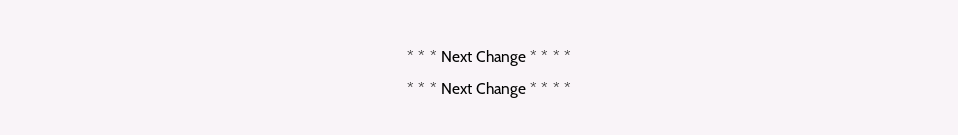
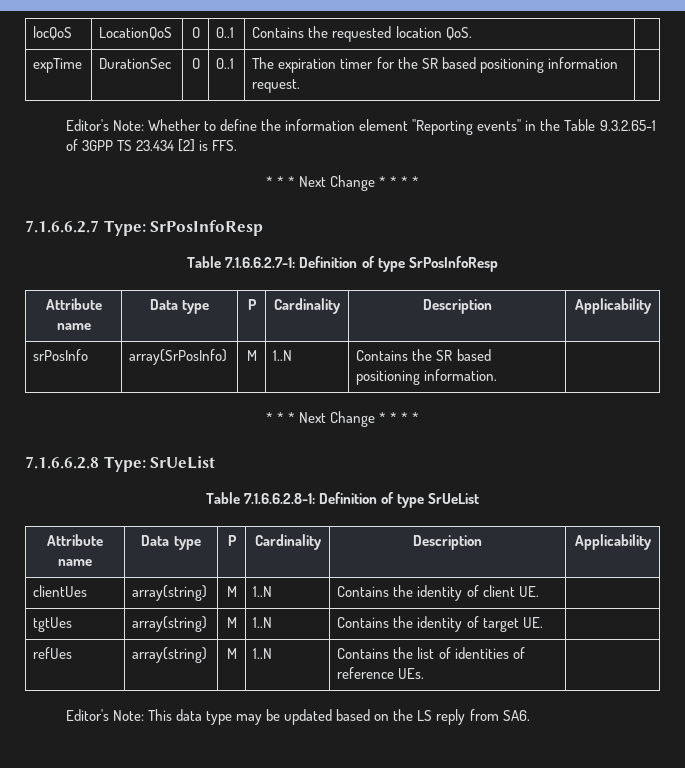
[407,50,571,66] [407,82,571,98] * * * Next Change * * * * // * * * Next Change * * * * -> [33,26,73,40] [99,27,173,40] [191,27,200,38] [216,27,235,38] [252,26,472,42] [33,58,83,73] [99,58,172,69] [191,58,200,69] [216,58,235,69] [252,57,618,73] [252,79,301,93] [65,119,656,135] [65,139,238,152] [265,175,420,191] [25,220,264,236] [187,256,498,272] [45,298,102,310] [56,323,91,330] [149,299,210,314] [247,299,257,310] [274,298,341,314] [422,299,492,314] [574,298,652,314] [33,349,89,361] [129,349,228,365] [246,350,257,361] [273,350,293,361] [356,349,491,361] [356,369,498,385] [265,411,420,427] [25,456,216,472] [205,492,480,508] [47,534,103,546] [58,559,92,566] [141,535,201,550] [227,535,237,546] [254,534,322,550] [413,535,482,550] [574,534,652,550] [33,585,88,597] [132,585,208,601] [226,586,237,597] [253,586,273,597] [337,585,539,601] [33,617,73,632] [132,616,208,632] [226,617,237,628] [253,617,273,628] [337,616,543,632] [33,647,73,659] [132,647,208,663] [226,648,237,659] [253,648,273,659] [337,647,525,659] [337,667,425,679] [65,709,530,725] locQoS | LocationQoS | O | 0..1 | Contains the requested location QoS. | // expTime | DurationSec | O | 0..1 | The expiration timer for the SR based positioning information request. | // Editor's Note: Whether to define the information element "Reporting events" in the Table 9.3.2.65-1 of 3GPP TS 23.434 [2] is FFS. // * * * Next Change * * * * // 7.1.6.6.2.7 Type: SrPosInfoResp // Table 7.1.6.6.2.7-1: Definition of type SrPosInfoResp // Attribute name | Data type | P | Cardinality | Description | Applicability // srPosInfo | array(SrPosInfo) | M | 1..N | Contains the SR based positioning information. | // * * * Next Change * * * * // 7.1.6.6.2.8 Type: SrUeList // Table 7.1.6.6.2.8-1: Definition of type SrUeList // Attribute name | Data type | P | Cardinality | Description | Applicability // clientUes | array(string) | M | 1..N | Contains the identity of client UE. | // tgtUes | array(string) | M | 1..N | Contains the identity of target UE. | // refUes | array(string) | M | 1..N | Contains the list of identities of reference UEs. | // Editor's Note: This data type may be updated based on the LS reply from SA6.

